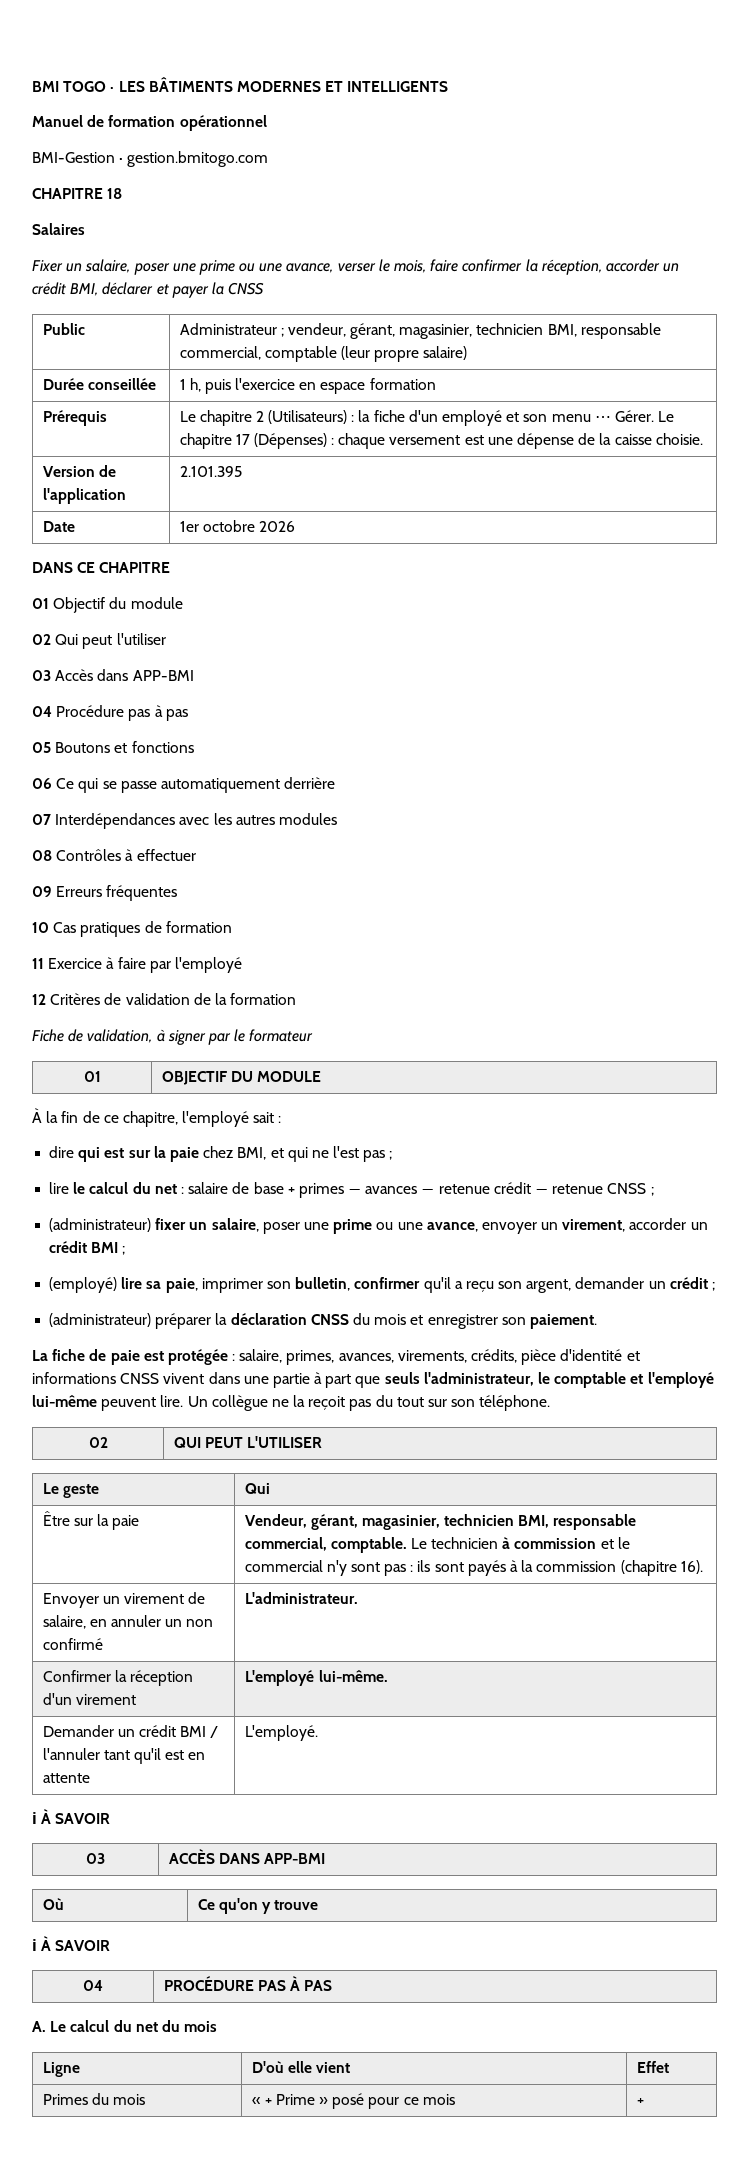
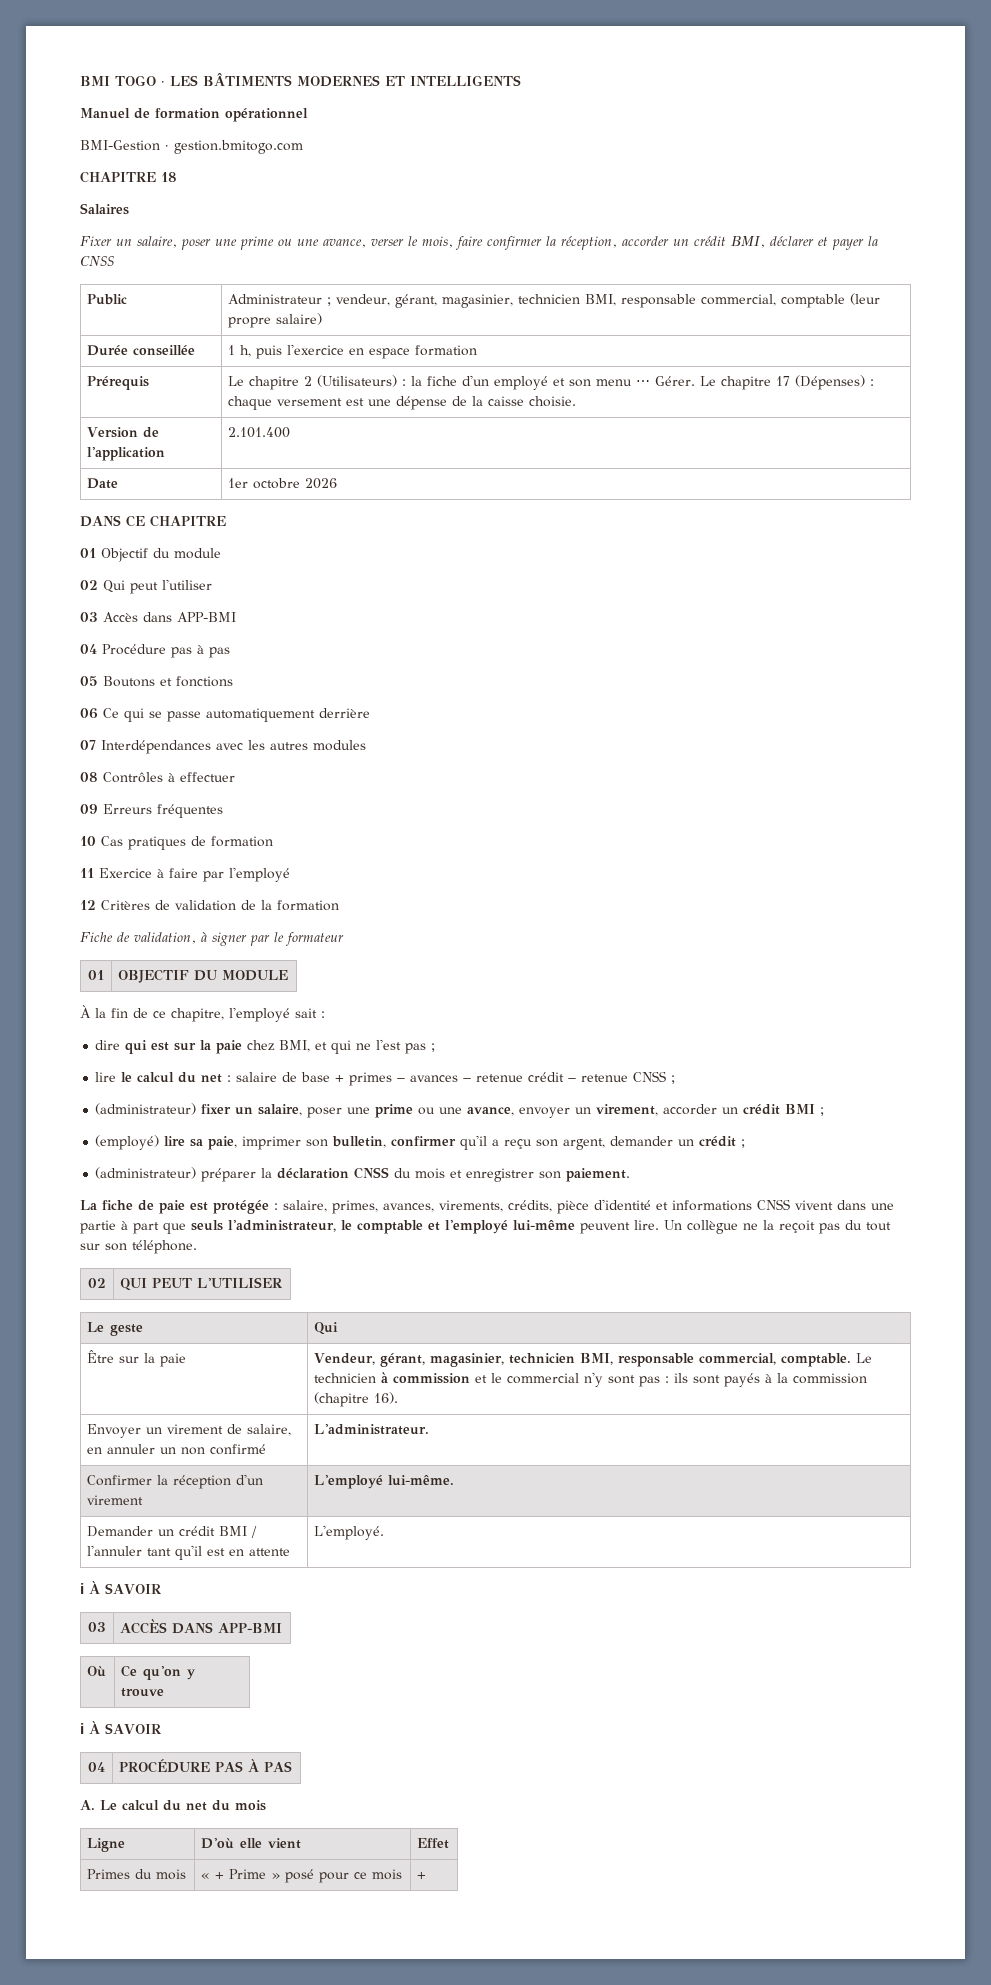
[179,466,242,477] 2.101.395 -> [228,427,291,438] 2.101.400

